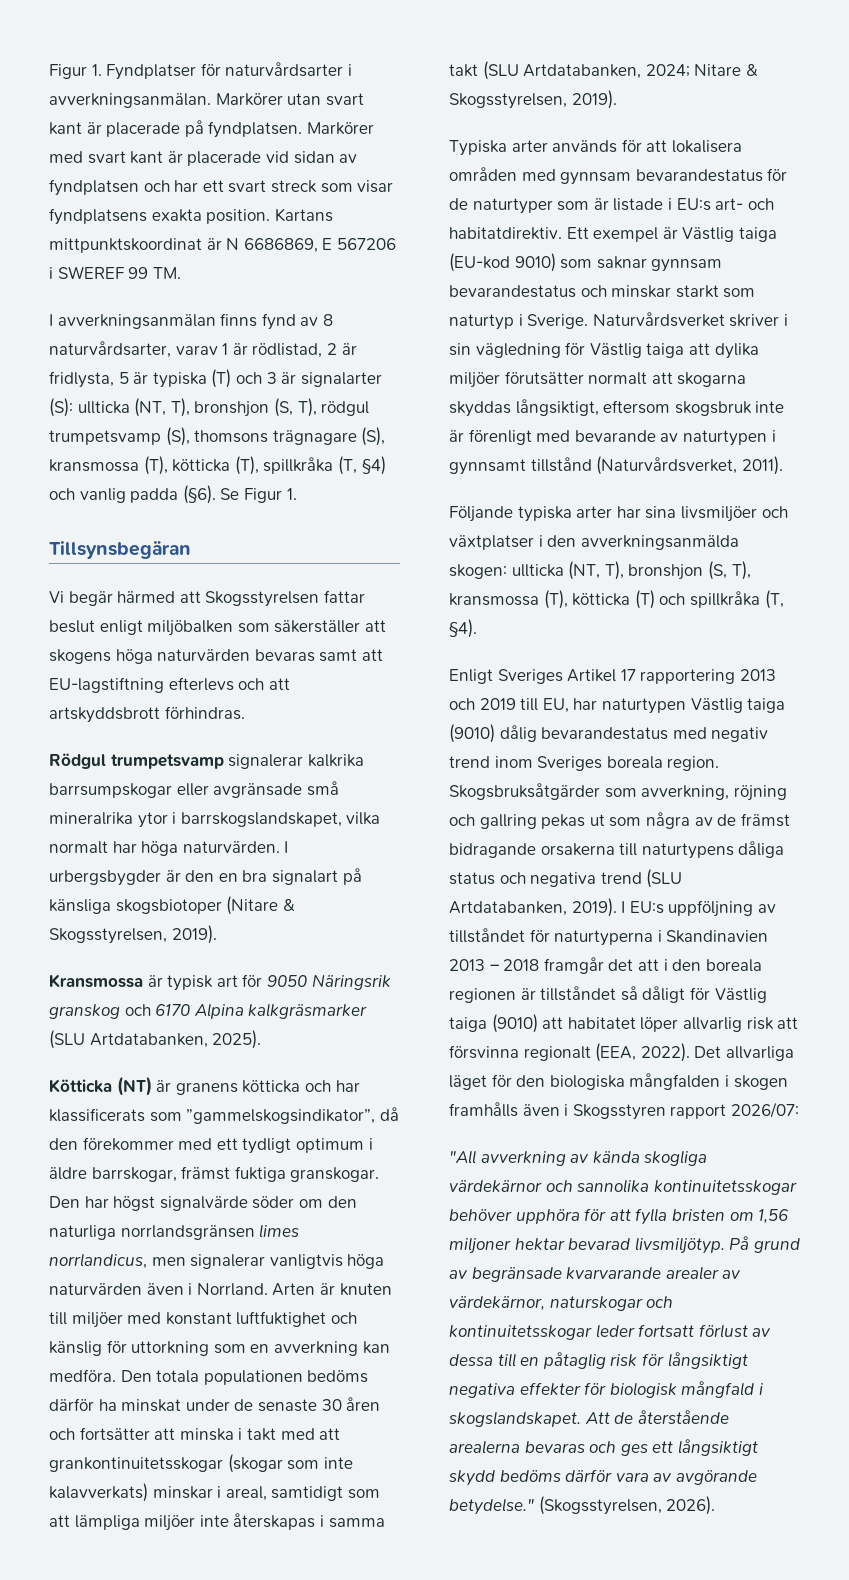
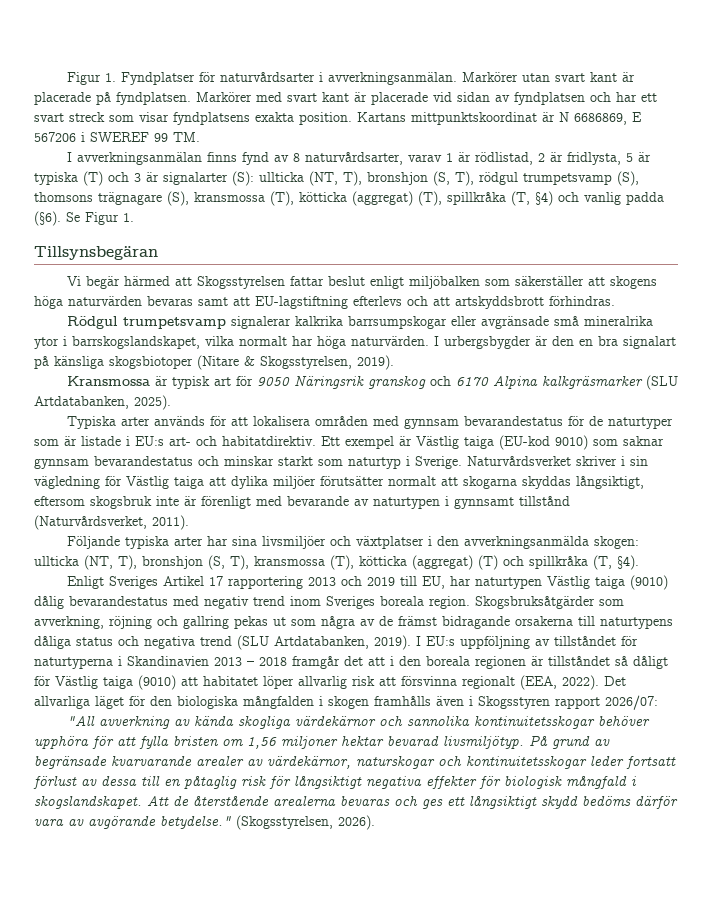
(231, 465) none -> [352,191,413,206] (aggregat)
[49,1076,360,1096] [49,1107,399,1124] [49,1137,373,1154] [49,1166,380,1182] [49,1196,357,1211] [49,1224,300,1240] [49,1253,385,1269] [49,1283,392,1296] [49,1311,357,1328] [49,1340,390,1356] [49,1369,369,1385] [49,1397,381,1412] [49,1427,341,1441] [49,1454,353,1473] [49,1483,380,1502] [49,1513,385,1531] [449,61,758,80] [449,90,617,109] // Kötticka (NT) är granens kötticka och har klassificerats som ”gammelskogsindikator”, då den förekommer med ett tydligt optimum i äldre barrskogar, främst fuktiga granskogar. Den har högst signalvärde söder om den naturliga norrlandsgränsen limes norrlandicus, men signalerar vanligtvis höga naturvärden även i Norrland. Arten är knuten till miljöer med konstant luftfuktighet och känslig för uttorkning som en avverkning kan medföra. Den totala populationen bedöms därför ha minskat under de senaste 30 åren och fortsätter att minska i takt med att grankontinuitetsskogar (skogar som inte kalavverkats) minskar i areal, samtidigt som att lämpliga miljöer inte återskapas i samma takt (SLU Artdatabanken, 2024; Nitare & Skogsstyrelsen, 2019). -> (171, 402) none
(631, 599) none -> [412,555,473,570] (aggregat)

